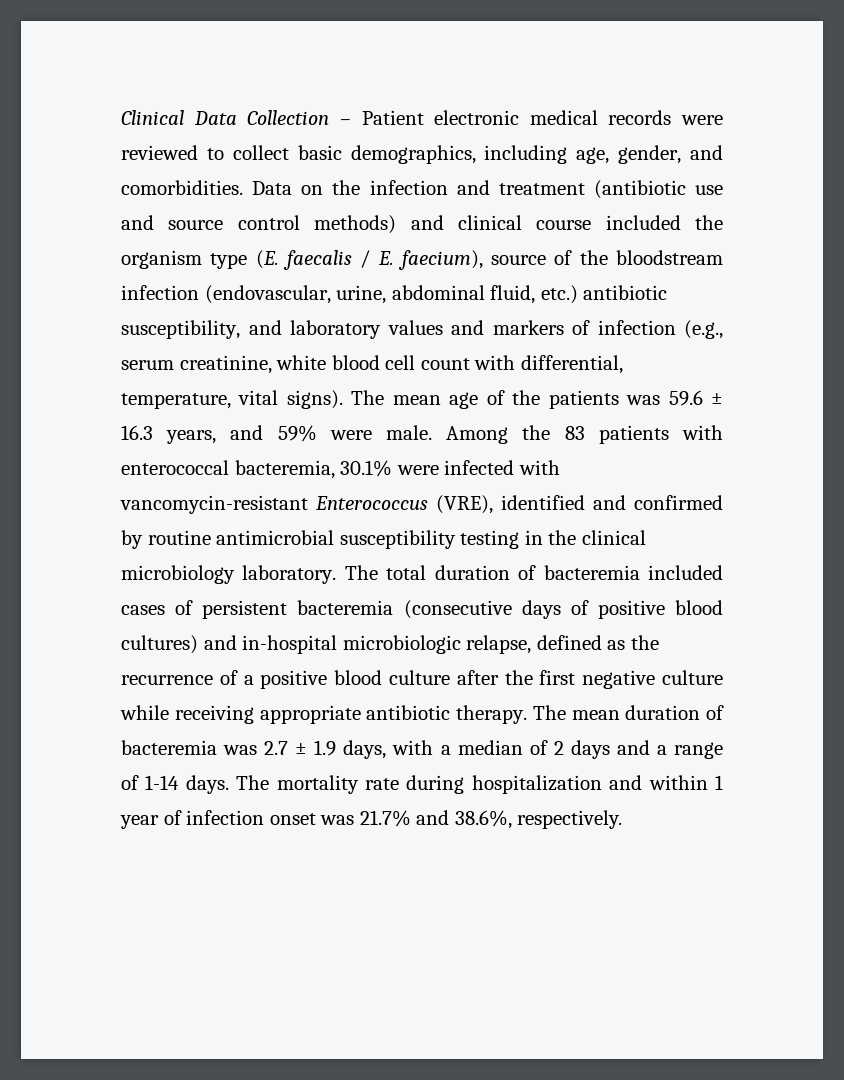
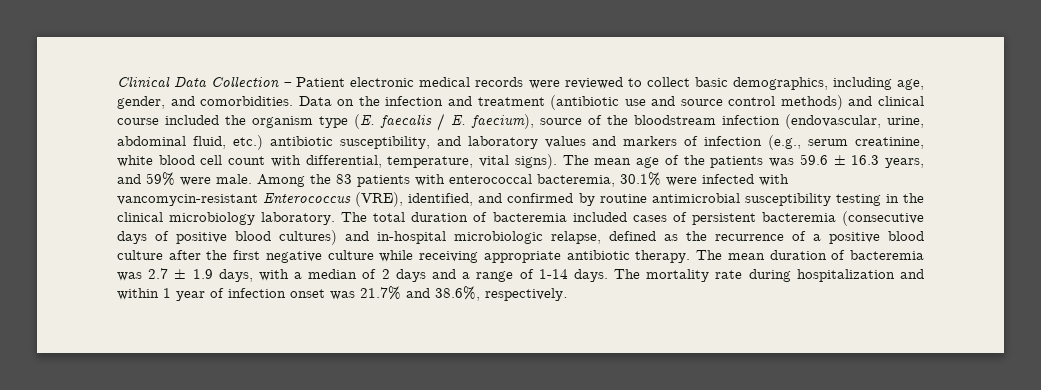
[501,495,585,510] identified -> [408,193,474,206] identified,

